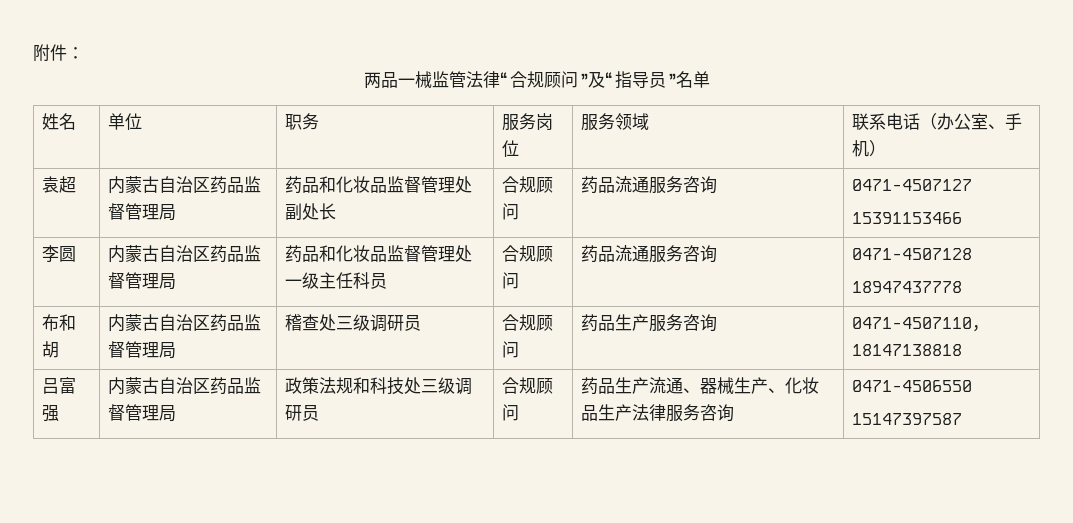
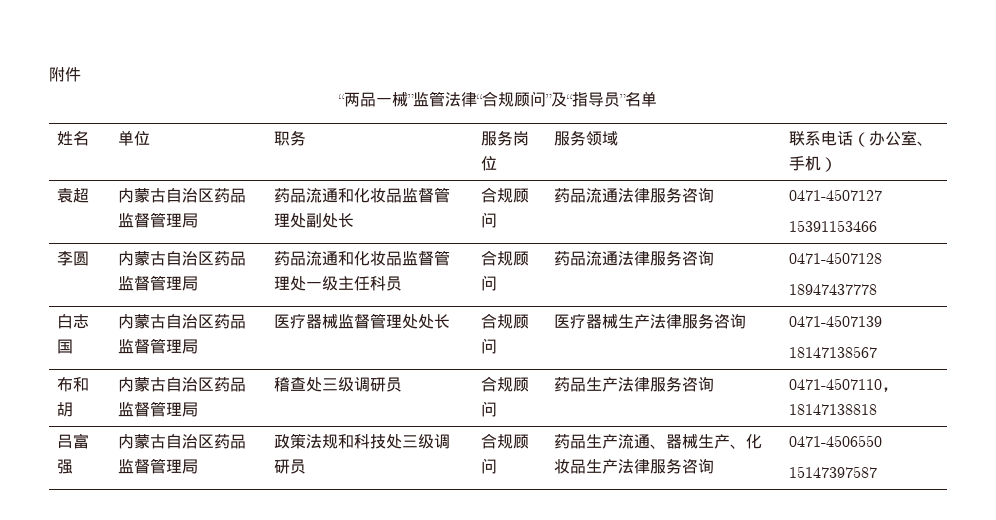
[67,47,84,59] ： // -> [338,94,345,105] // “
(432, 79) none -> [408,94,414,105] ”
(319, 185) none -> [306,188,339,203] 流通
(649, 184) none -> [618,188,651,203] 法律
(319, 254) none -> [306,251,339,266] 流通
(649, 253) none -> [618,251,651,266] 法律
(962, 287) none -> [57,314,90,329] [57,339,74,354] [118,314,247,329] [118,338,199,354] [274,313,451,329] [481,313,530,329] [481,338,498,354] [554,313,747,329] [789,315,883,327] [789,346,878,358] // 白志国 | 内蒙古自治区药品监督管理局 | 医疗器械监督管理处处长 | 合规顾问 | 医疗器械生产法律服务咨询 | 0471-4507139 // 18147138567
(649, 322) none -> [618,377,651,392] 法律

